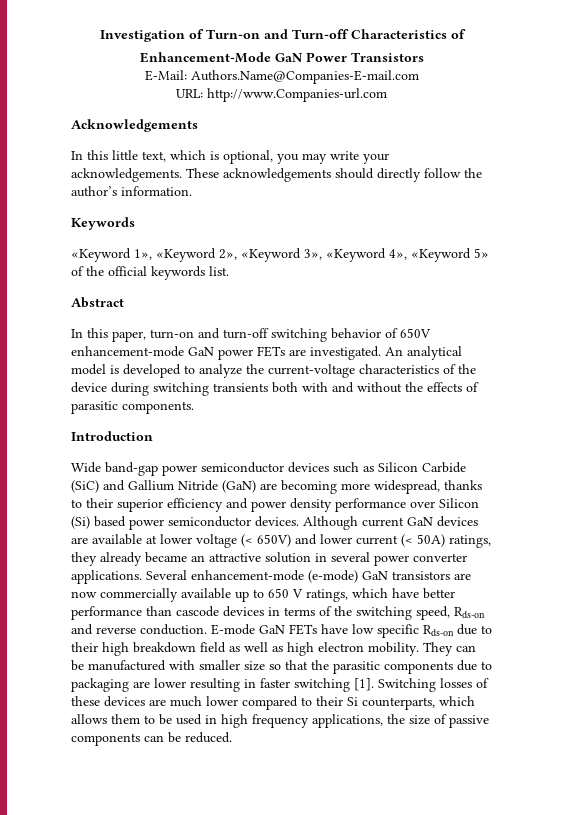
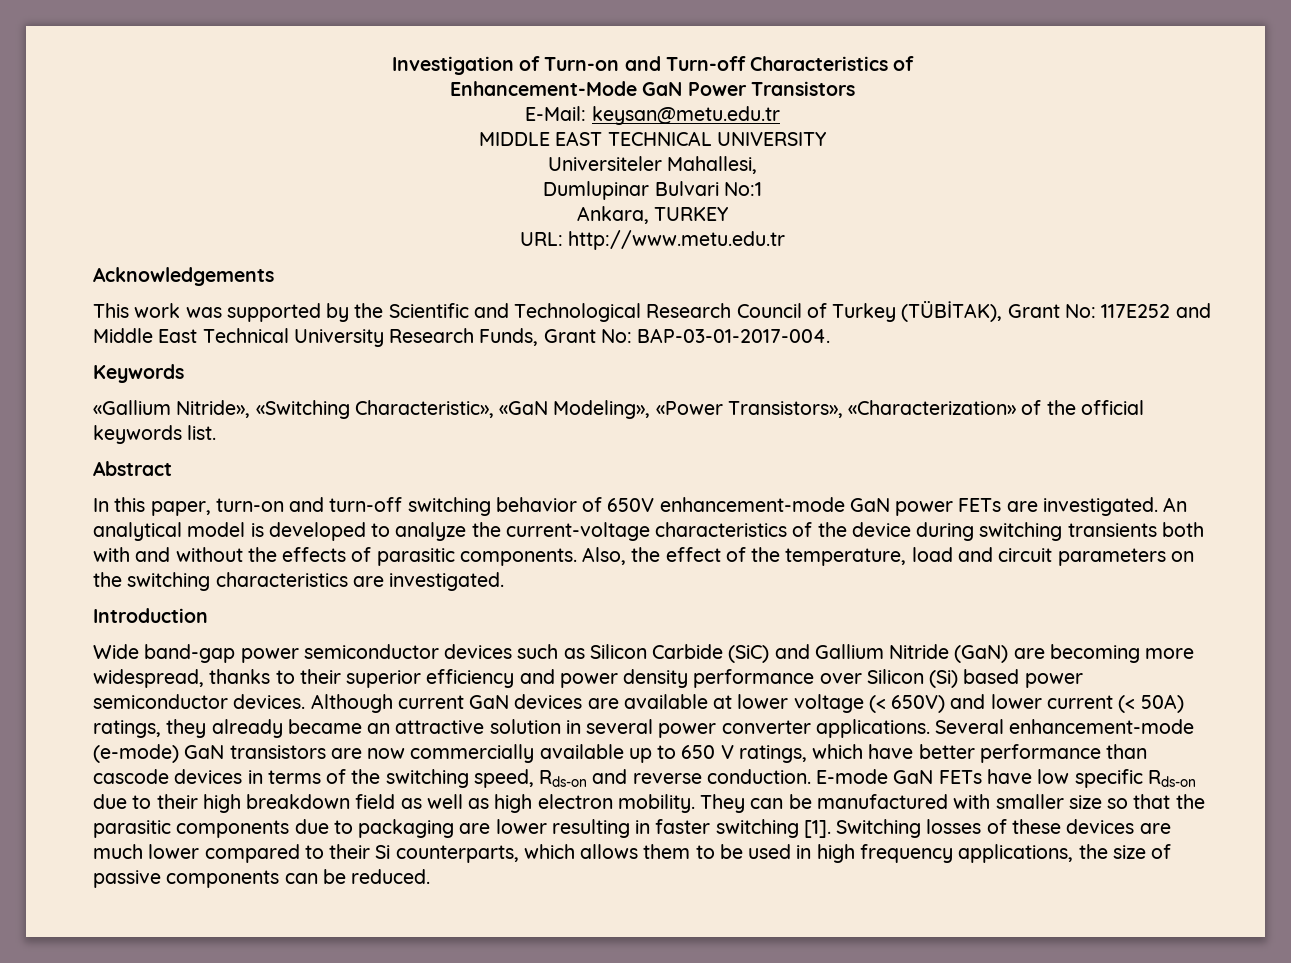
[190,70,419,84] Authors.Name@Companies-E-mail.com -> [591,106,780,125] [479,131,826,146] [547,156,758,174] [543,181,762,200] [576,206,729,224] keysan@metu.edu.tr // MIDDLE EAST TECHNICAL UNIVERSITY // Universiteler Mahallesi, // Dumlupinar Bulvari No:1 // Ankara, TURKEY
[207,88,387,102] http://www.Companies-url.com -> [568,230,786,250] http://www.metu.edu.tr
[71,150,389,164] [71,168,482,182] [71,186,192,197] [71,217,135,230] [71,248,489,262] In this little text, which is optional, you may write your acknowledgements. These acknowledgements should directly follow the author’s information. // Keywords // «Keyword 1», «Keyword 2», «Keyword 3», «Keyword 4», «Keyword 5» -> [93,301,1211,322] [93,328,831,347] [93,364,184,383] [93,400,1017,419] This work was supported by the Scientific and Technological Research Council of Turkey (TÜBİTAK), Grant No: 117E252 and Middle East Technical University Research Funds, Grant No: BAP-03-01-2017-004. // Keywords // «Gallium Nitride», «Switching Characteristic», «GaN Modeling», «Power Transistors», «Characterization»
(194, 407) none -> [582,547,1194,566] [93,572,505,591] Also, the effect of the temperature, load and circuit parameters on the switching characteristics are investigated.

